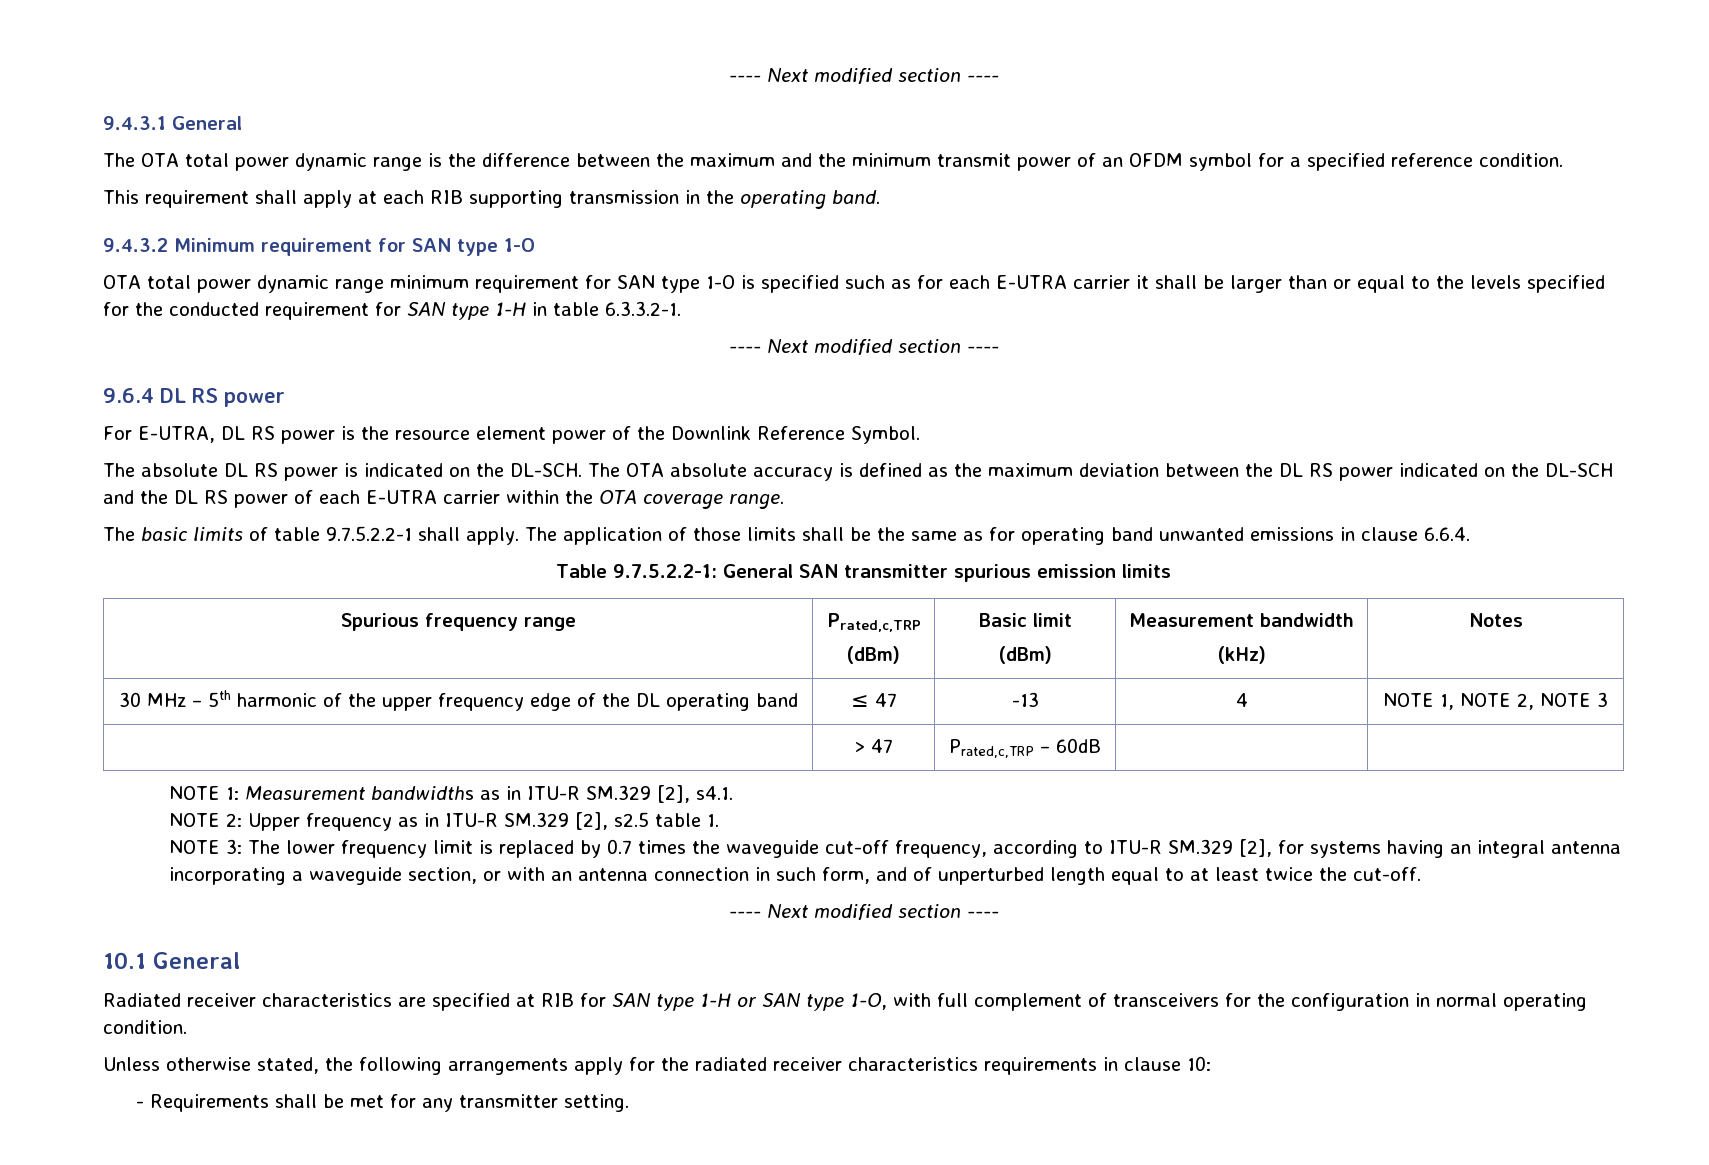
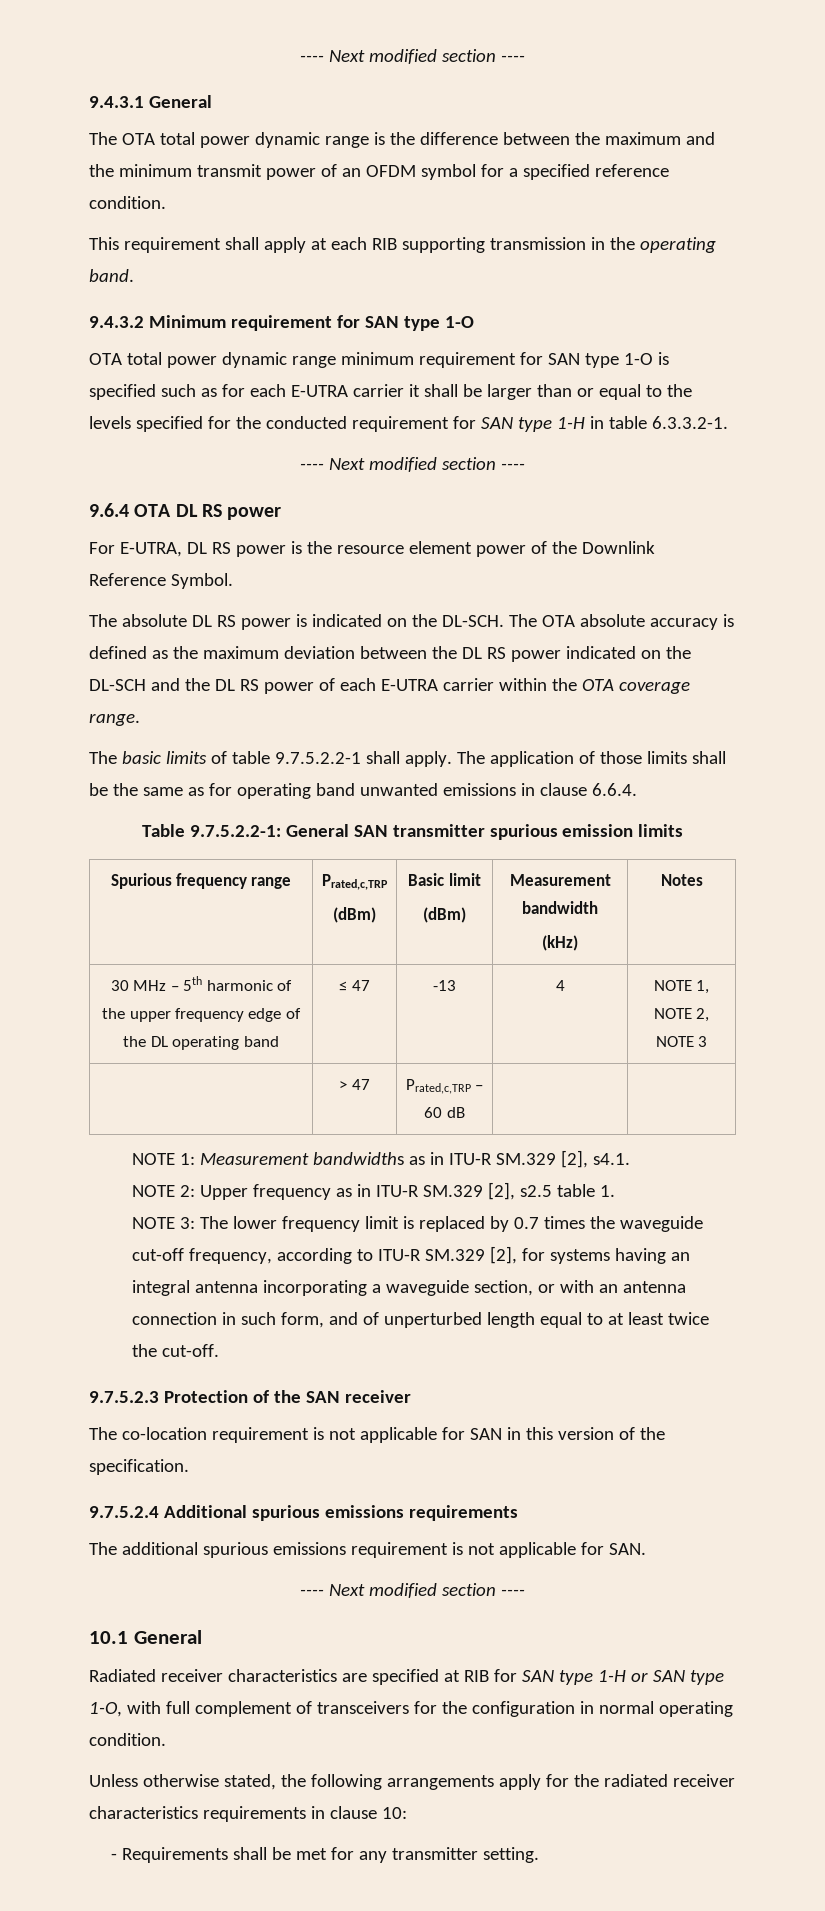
(154, 395) none -> [134,504,172,517] OTA
[1056,738,1101,753] 60dB -> [424,1107,465,1118] 60 dB
(1422, 874) none -> [89,1390,411,1403] [89,1427,665,1443] [89,1459,189,1475] [89,1505,518,1521] [89,1542,646,1558] // 9.7.5.2.3 Protection of the SAN receiver // The co-location requirement is not applicable for SAN in this version of the specification. // 9.7.5.2.4 Additional spurious emissions requirements // The additional spurious emissions requirement is not applicable for SAN.

